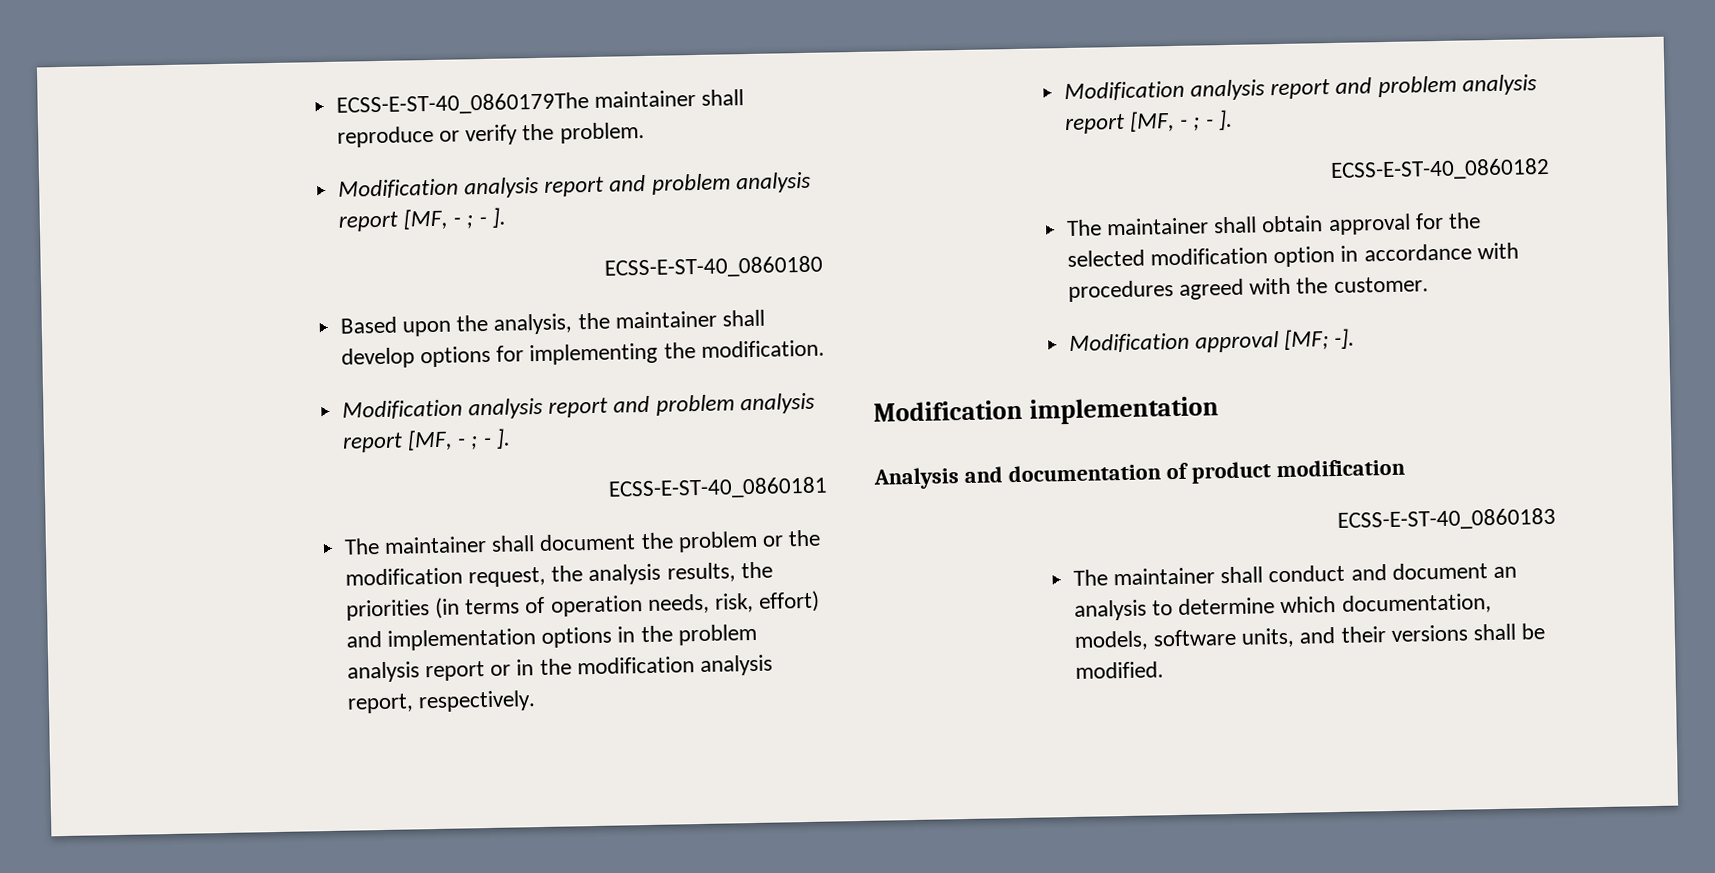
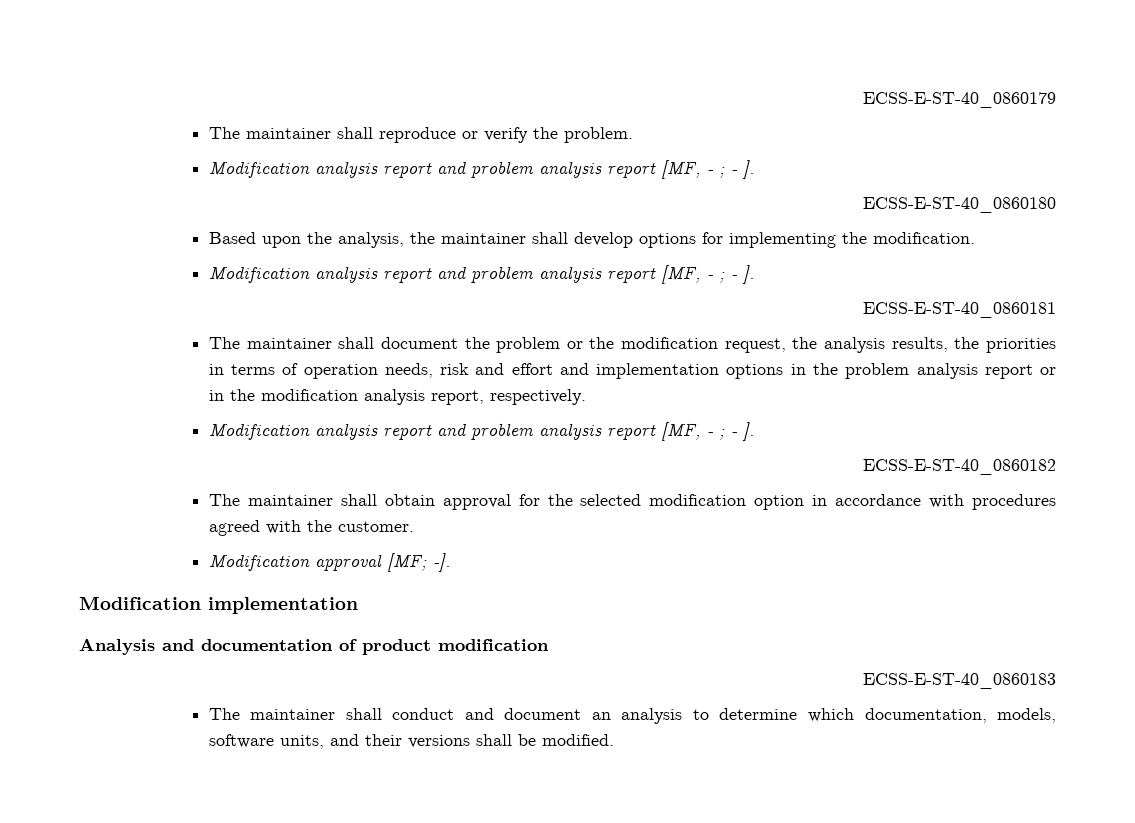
[335,92,589,116] ECSS-E-ST-40_0860179The -> [863,92,1056,108] [208,127,240,139] ECSS-E-ST-40_0860179 // The
[433,597,460,620] (in -> [208,364,224,375] in
[713,590,821,613] risk, effort) -> [440,363,553,375] risk and effort

